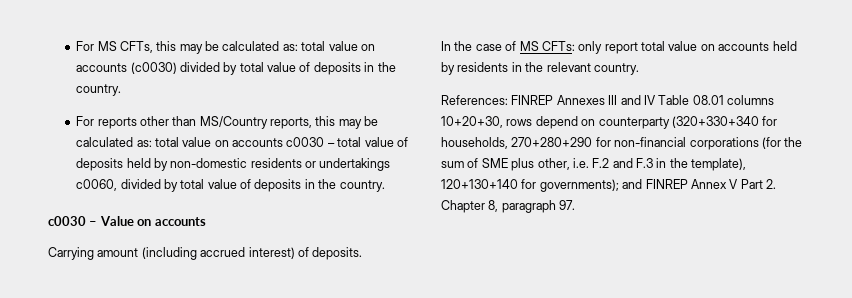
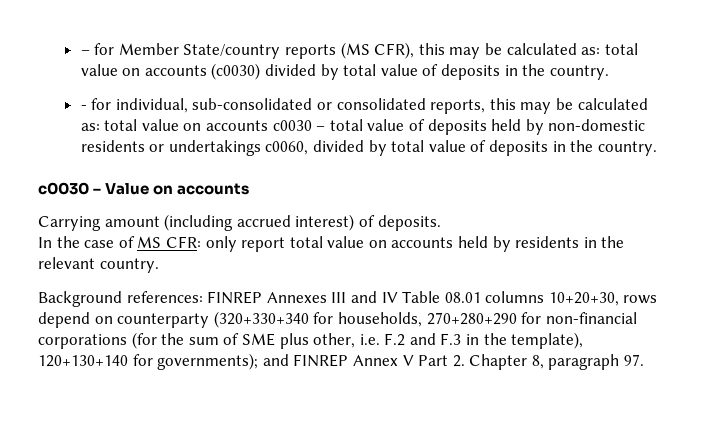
[76,41,153,53] For MS CFTs, -> [80,42,415,59] – for Member State/country reports (MS CFR),
[76,116,268,129] For reports other than MS/Country -> [80,98,426,113] - for individual, sub-consolidated or consolidated
[541,41,575,51] CFTs: -> [165,236,201,248] CFR:
[441,95,508,105] References: -> [38,291,203,307] Background references:

